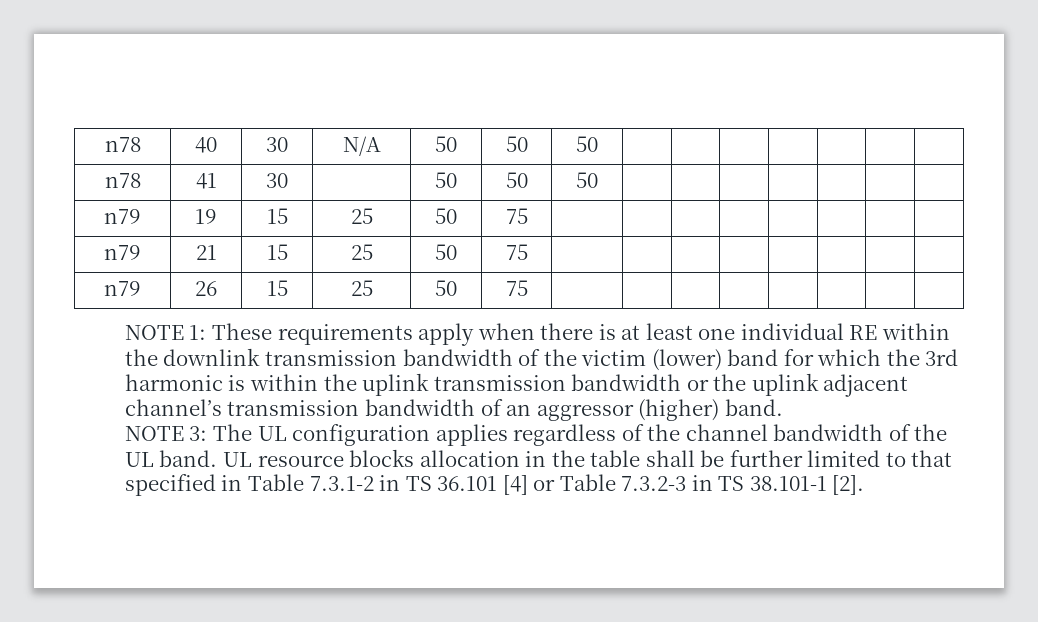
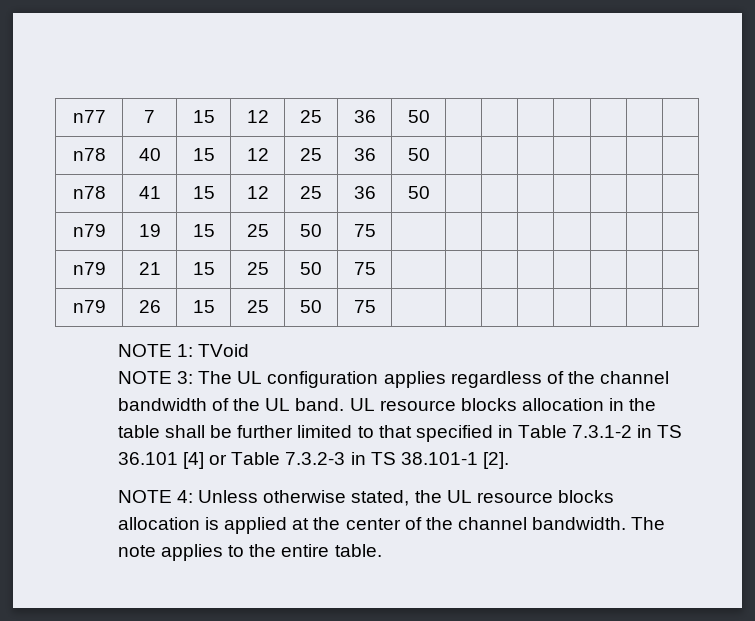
[104,137,141,152] [195,137,217,153] [266,137,288,152] [342,136,381,156] [435,136,457,152] [505,136,528,152] n78 | 40 | 30 | N/A | 50 | 50 -> [72,110,106,123] [144,110,155,123] [192,110,215,123] [246,110,269,123] [300,110,322,123] [353,110,376,123] [407,110,430,123] [72,148,106,161] [138,148,161,161] [192,148,215,161] [246,148,269,161] [300,148,322,161] [353,148,376,161] n77 | 7 | 15 | 12 | 25 | 36 | 50 | | | | | | | // n78 | 40 | 15 | 12 | 25 | 36
[266,173,288,188] [435,172,457,188] [505,172,528,188] 30 | | 50 | 50 -> [192,186,215,199] [246,186,269,199] [300,186,322,199] [353,186,376,199] 15 | 12 | 25 | 36
[211,323,950,346] [124,348,959,371] [124,373,909,397] [124,399,783,421] These requirements apply when there is at least one individual RE within the downlink transmission bandwidth of the victim (lower) band for which the 3rd harmonic is within the uplink transmission bandwidth or the uplink adjacent channel’s transmission bandwidth of an aggressor (higher) band. -> [198,344,250,357] TVoid
(865, 485) none -> [117,490,614,506] [117,517,666,534] [117,544,382,561] // NOTE 4: Unless otherwise stated, the UL resource blocks allocation is applied at the center of the channel bandwidth. The note applies to the entire table.

